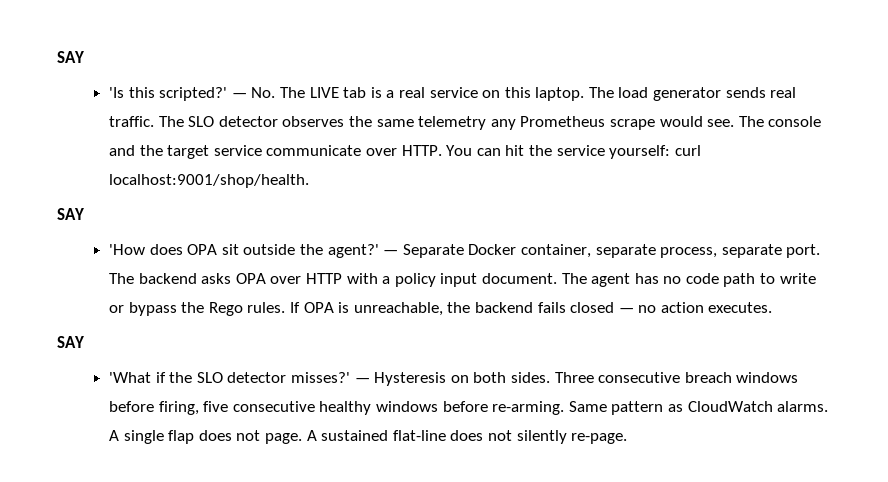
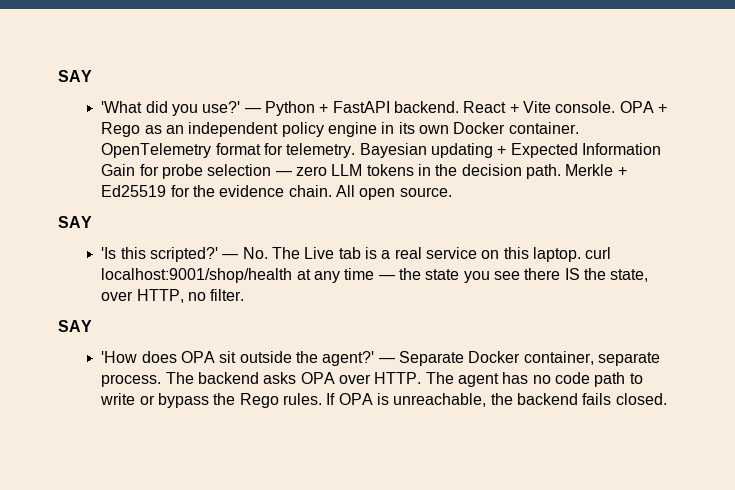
[57,51,84,63] SAY -> [58,70,92,82] [101,101,667,116] [101,122,579,137] [101,143,661,158] [101,164,627,179] [101,185,452,200] [58,216,92,228] SAY // 'What did you use?' — Python + FastAPI backend. React + Vite console. OPA + Rego as an independent policy engine in its own Docker container. OpenTelemetry format for telemetry. Bayesian updating + Expected Information Gain for probe selection — zero LLM tokens in the decision path. Merkle + Ed25519 for the evidence chain. All open source. // SAY
[309,87,339,98] LIVE -> [304,247,335,259] Live
[588,87,797,101] [109,116,822,130] [109,145,701,159] [109,174,310,188] The load generator sends real traffic. The SLO detector observes the same telemetry any Prometheus scrape would see. The console and the target service communicate over HTTP. You can hit the service yourself: curl localhost:9001/shop/health. -> [585,247,612,259] [101,268,649,283] [101,289,245,303] curl localhost:9001/shop/health at any time — the state you see there IS the state, over HTTP, no filter.
[660,244,821,258] process, separate port. -> [101,374,162,387] process.
[306,273,557,287] HTTP with a policy input document. -> [374,372,422,384] HTTP.
[570,302,773,313] [57,336,84,348] [109,372,799,386] [109,401,829,415] [109,430,628,444] closed — no action executes. // SAY // 'What if the SLO detector misses?' — Hysteresis on both sides. Three consecutive breach windows before firing, five consecutive healthy windows before re-arming. Same pattern as CloudWatch alarms. A single flap does not page. A sustained flat-line does not silently re-page. -> [615,393,667,405] closed.

